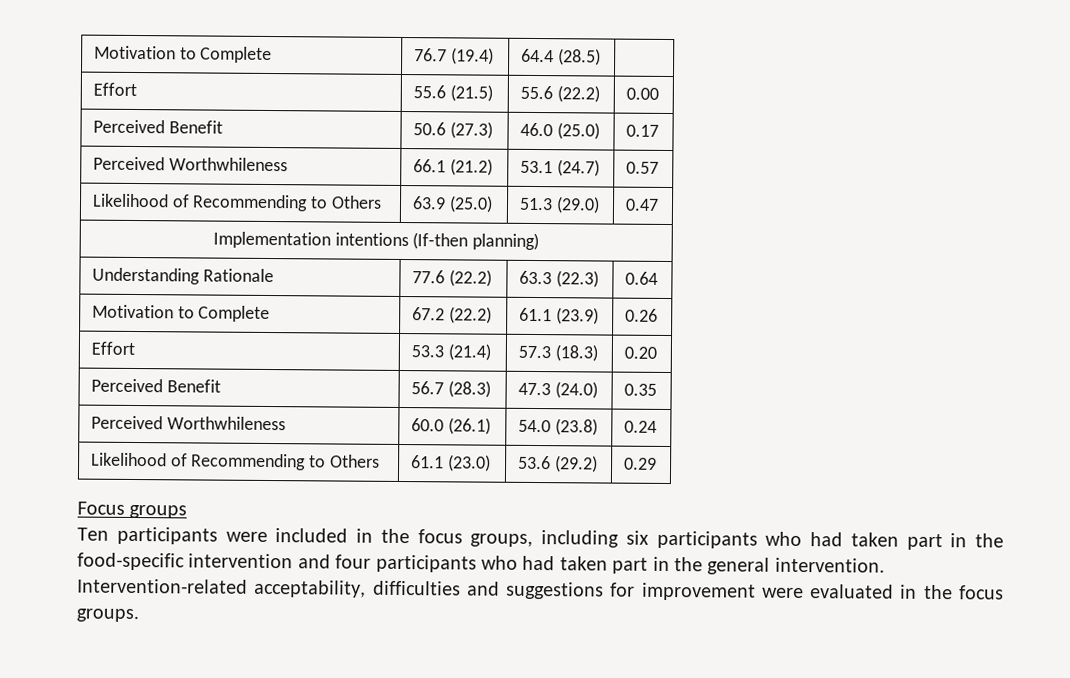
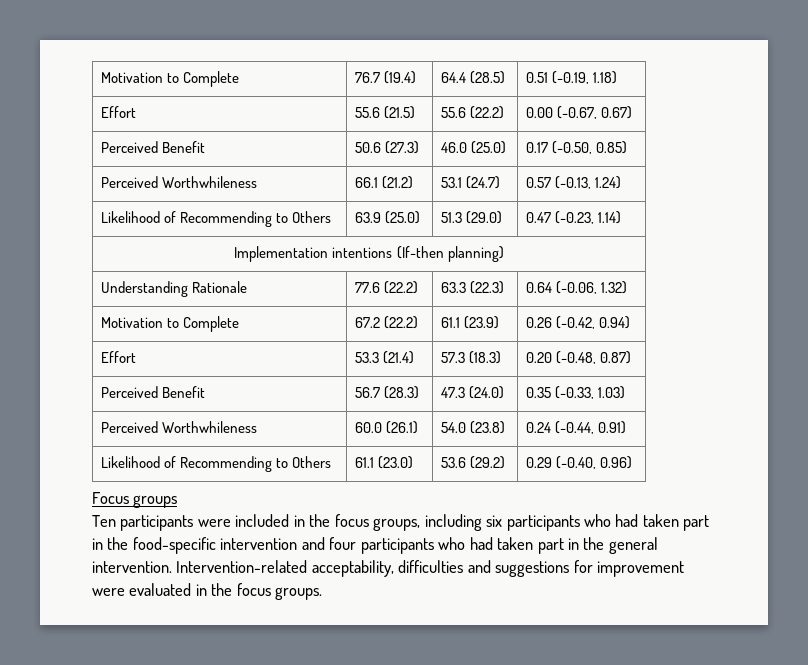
(601, 57) none -> [526,71,618,84] 0.51 (-0.19, 1.18)
(659, 93) none -> [557,106,633,119] (-0.67, 0.67)
(659, 130) none -> [552,141,628,154] (-0.50, 0.85)
(659, 167) none -> [555,176,622,189] (-0.13, 1.24)
(659, 204) none -> [555,211,622,224] (-0.23, 1.14)
(658, 278) none -> [556,281,628,294] (-0.06, 1.32)
(658, 315) none -> [556,316,631,329] (-0.42, 0.94)
(657, 352) none -> [556,351,632,364] (-0.48, 0.87)
(657, 389) none -> [555,386,626,399] (-0.33, 1.03)
(657, 426) none -> [555,421,627,434] (-0.44, 0.91)
(657, 463) none -> [556,456,633,469] (-0.40, 0.96)

